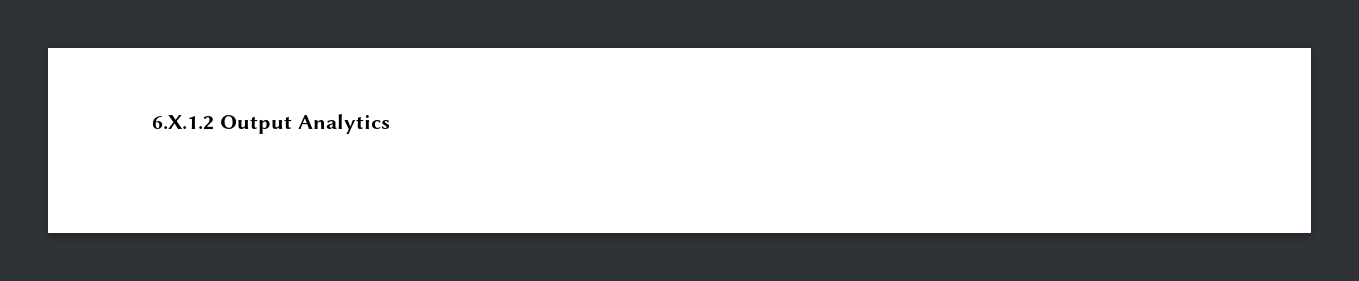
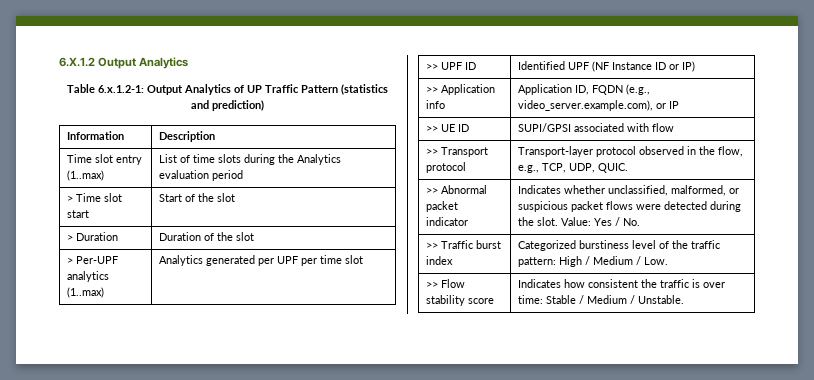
(390, 124) none -> [67,84,388,95] [191,100,264,111] [67,131,125,140] [159,131,216,142] [67,154,143,165] [67,170,105,181] [159,154,342,165] [159,170,244,181] [67,193,123,202] [67,210,90,218] [159,193,236,202] [67,232,119,241] [159,232,255,241] [67,256,119,264] [67,271,110,282] [67,287,105,298] [159,255,364,266] [426,62,477,70] [518,61,696,72] [426,84,496,95] [426,100,446,109] [518,84,651,95] [518,100,680,111] [426,124,470,132] [518,123,675,132] [426,147,489,157] [426,162,467,173] [518,146,744,157] [518,163,629,173] [426,185,488,194] [426,201,459,212] [426,217,469,226] [518,185,740,196] [518,201,742,212] [518,217,641,226] [426,240,502,249] [426,256,454,265] [518,240,721,251] [518,256,669,267] [426,279,466,288] [426,295,495,306] [518,279,726,288] [518,295,685,304] // Table 6.x.1.2-1: Output Analytics of UP Traffic Pattern (statistics and prediction) // Information | Description // Time slot entry (1..max) | List of time slots during the Analytics evaluation period // > Time slot start | Start of the slot // > Duration | Duration of the slot // > Per-UPF analytics (1..max) | Analytics generated per UPF per time slot // >> UPF ID | Identified UPF (NF Instance ID or IP) // >> Application info | Application ID, FQDN (e.g., video_server.example.com), or IP // >> UE ID | SUPI/GPSI associated with flow // >> Transport protocol | Transport-layer protocol observed in the flow, e.g., TCP, UDP, QUIC. // >> Abnormal packet indicator | Indicates whether unclassified, malformed, or suspicious packet flows were detected during the slot. Value: Yes / No. // >> Traffic burst index | Categorized burstiness level of the traffic pattern: High / Medium / Low. // >> Flow stability score | Indicates how consistent the traffic is over time: Stable / Medium / Unstable.

